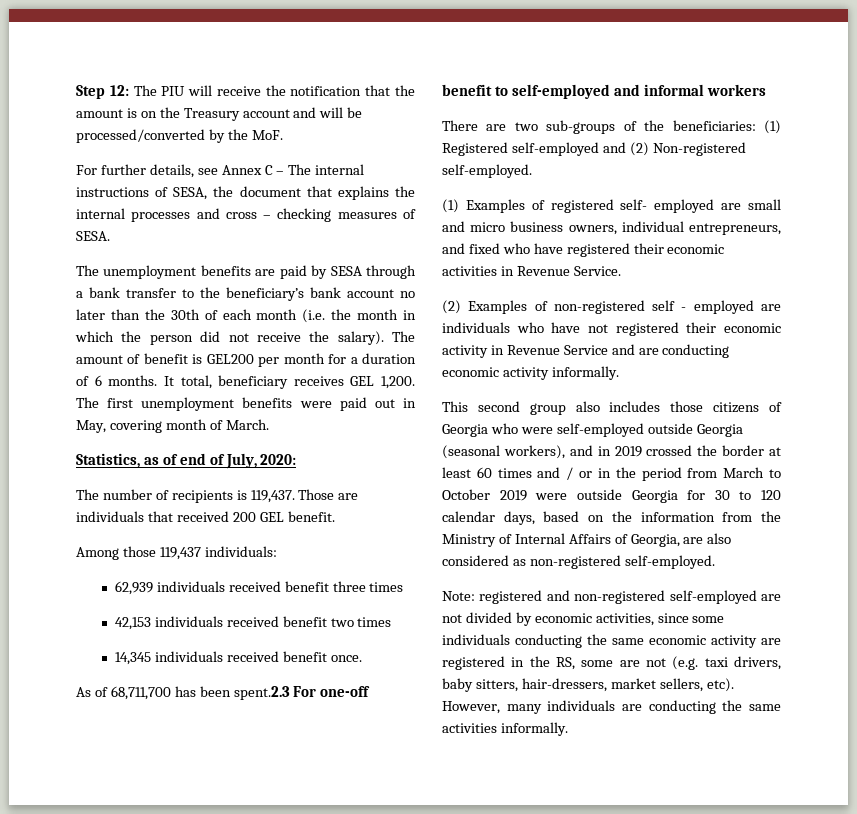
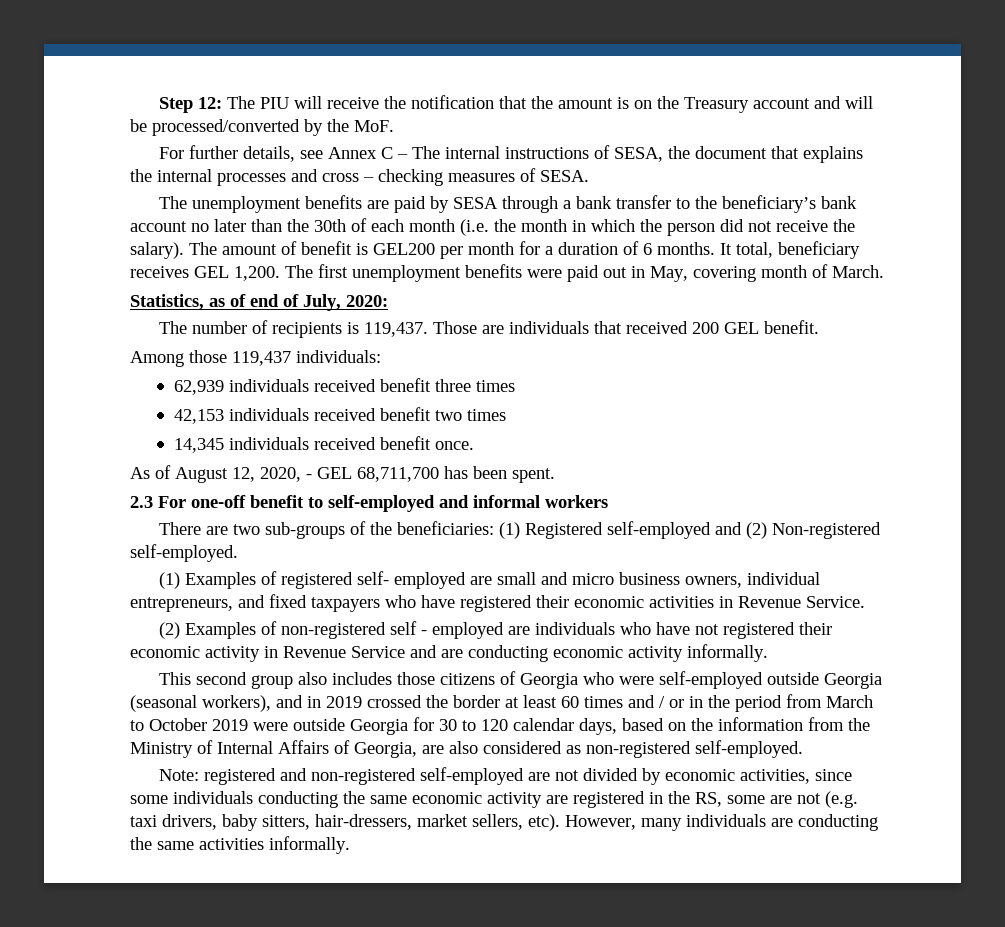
(108, 692) none -> [175,467,352,483] August 12, 2020, - GEL
[233,686,290,700] spent.2.3 -> [512,468,555,483] [130,496,153,508] spent. // 2.3
(500, 248) none -> [311,597,380,612] taxpayers

